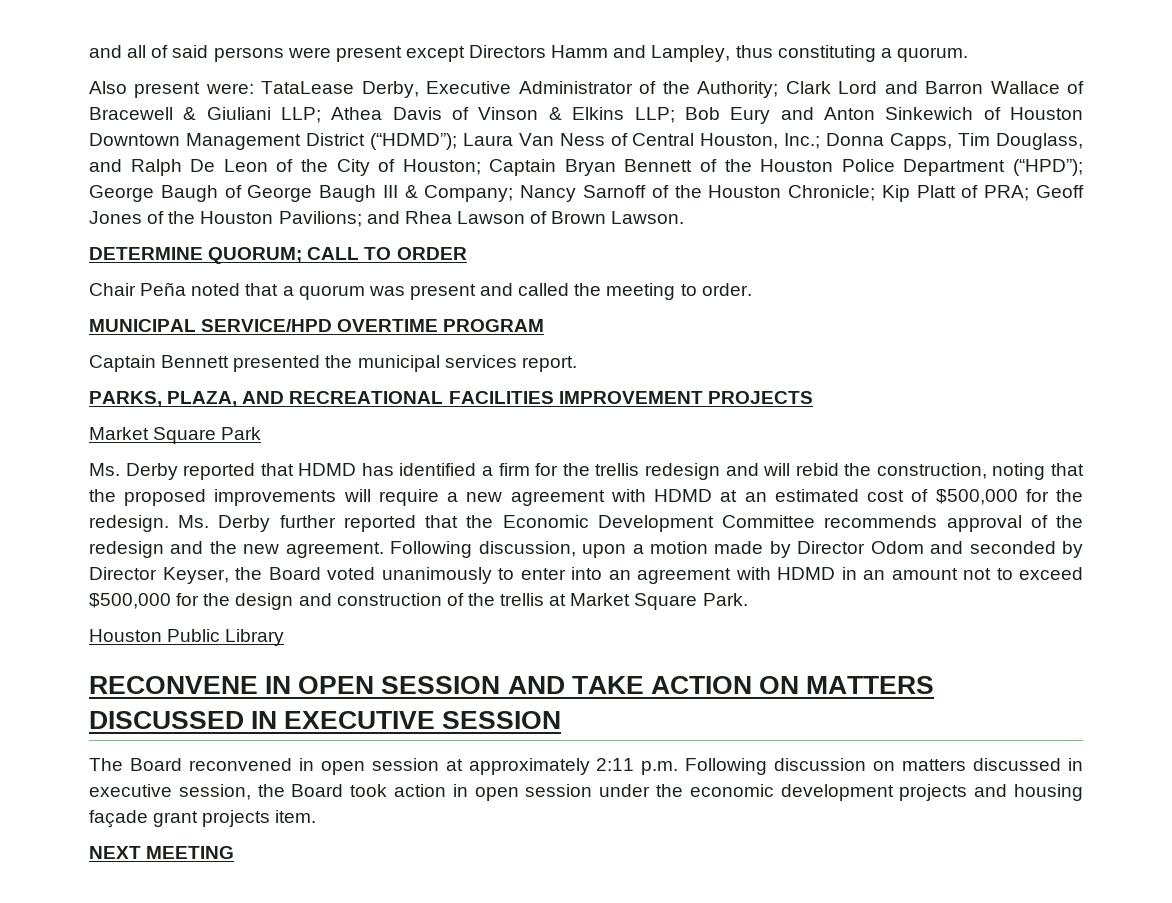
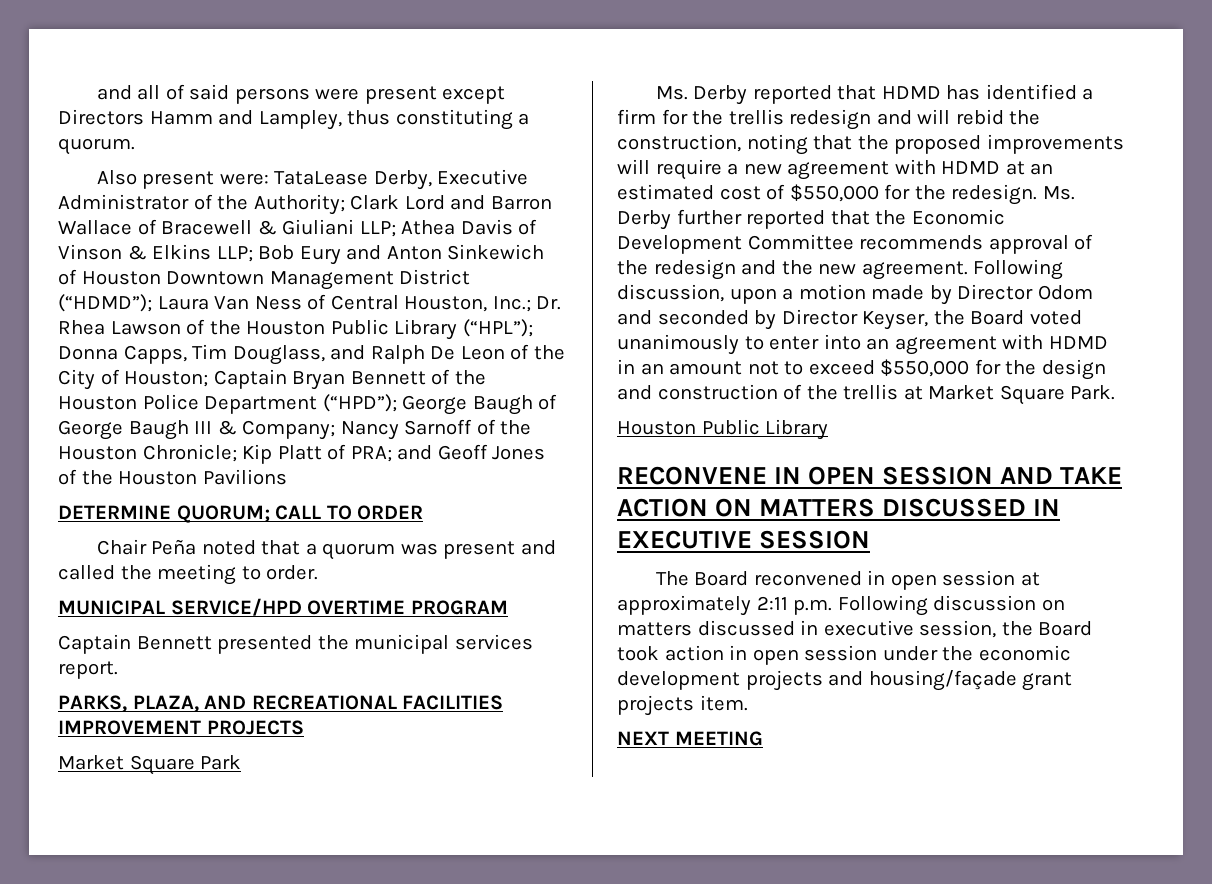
(821, 141) none -> [536,296,562,310] [58,319,533,340] Dr. Rhea Lawson of the Houston Public Library (“HPL”);
(1030, 193) none -> [397,445,433,460] and
[278,211,685,227] Pavilions; and Rhea Lawson of Brown Lawson. -> [202,469,287,485] Pavilions
[935,489,1018,505] $500,000 -> [789,184,879,202] $550,000
[89,593,171,609] $500,000 -> [880,359,970,377] $550,000
[1013,784,1083,801] [89,810,148,828] housing façade -> [868,670,1017,691] housing/façade

